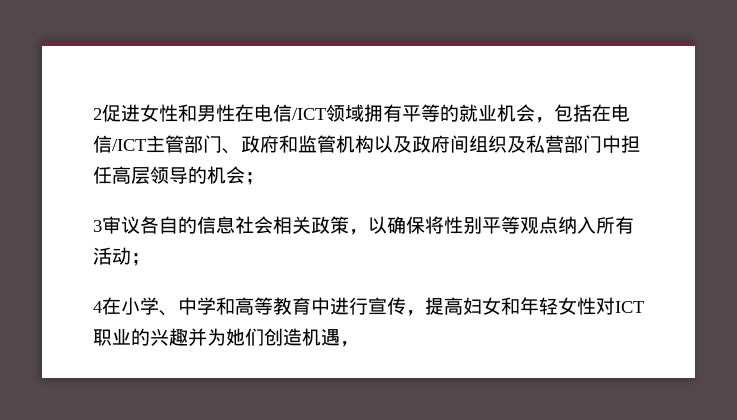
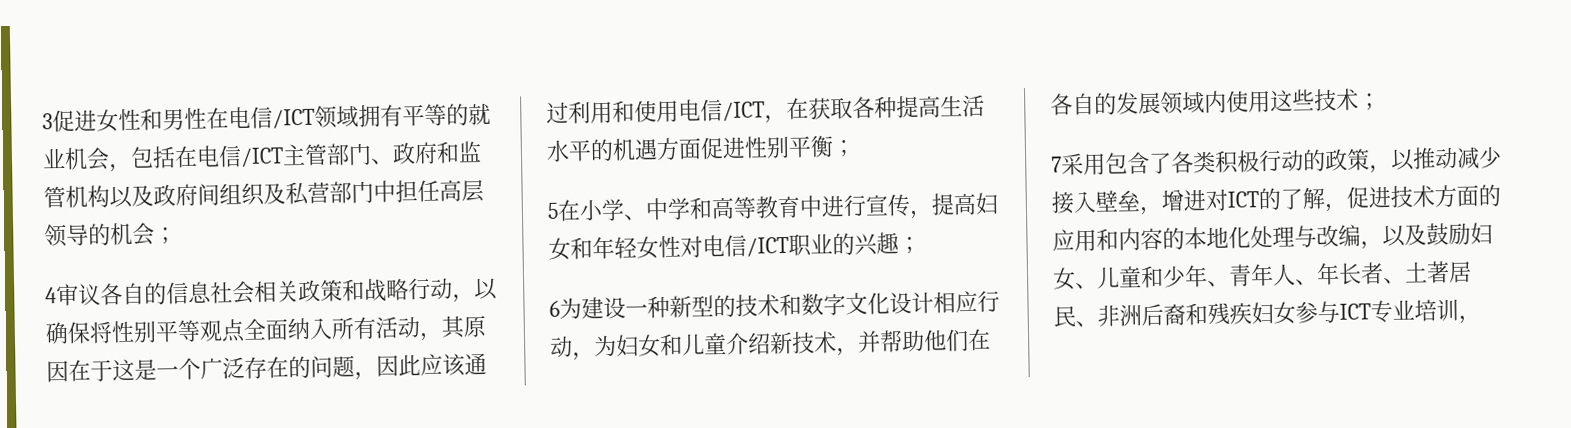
[93,108,102,120] 2 -> [42,113,53,130] 3
[93,220,102,232] 3 -> [45,287,57,304] 4
(349, 225) none -> [342,277,453,302] 和战略行动
(558, 225) none -> [243,318,289,341] 全面
[131,253,150,266] [93,301,102,313] ； // 4 -> [419,314,486,342] [46,352,487,383] [546,94,985,124] [546,135,856,162] [547,202,559,219] ，其原因在于这是一个广泛存在的问题，因此应该通过利用和使用电信/ICT，在获取各种提高生活水平的机遇方面促进性别平衡； // 5
[615,301,644,313] ICT -> [702,234,789,258] 电信/ICT
[188,328,340,346] 并为她们创造机遇 -> [898,236,921,255] [549,290,1000,320] [549,328,991,361] [1050,88,1381,116] [1051,146,1502,176] [1051,184,1501,216] [1052,222,1493,252] [1052,261,1472,291] [1053,298,1459,328] ； // 6为建设一种新型的技术和数字文化设计相应行动，为妇女和儿童介绍新技术，并帮助他们在各自的发展领域内使用这些技术； // 7采用包含了各类积极行动的政策，以推动减少接入壁垒，增进对ICT的了解，促进技术方面的应用和内容的本地化处理与改编，以及鼓励妇女、儿童和少年、青年人、年长者、土著居民、非洲后裔和残疾妇女参与ICT专业培训

